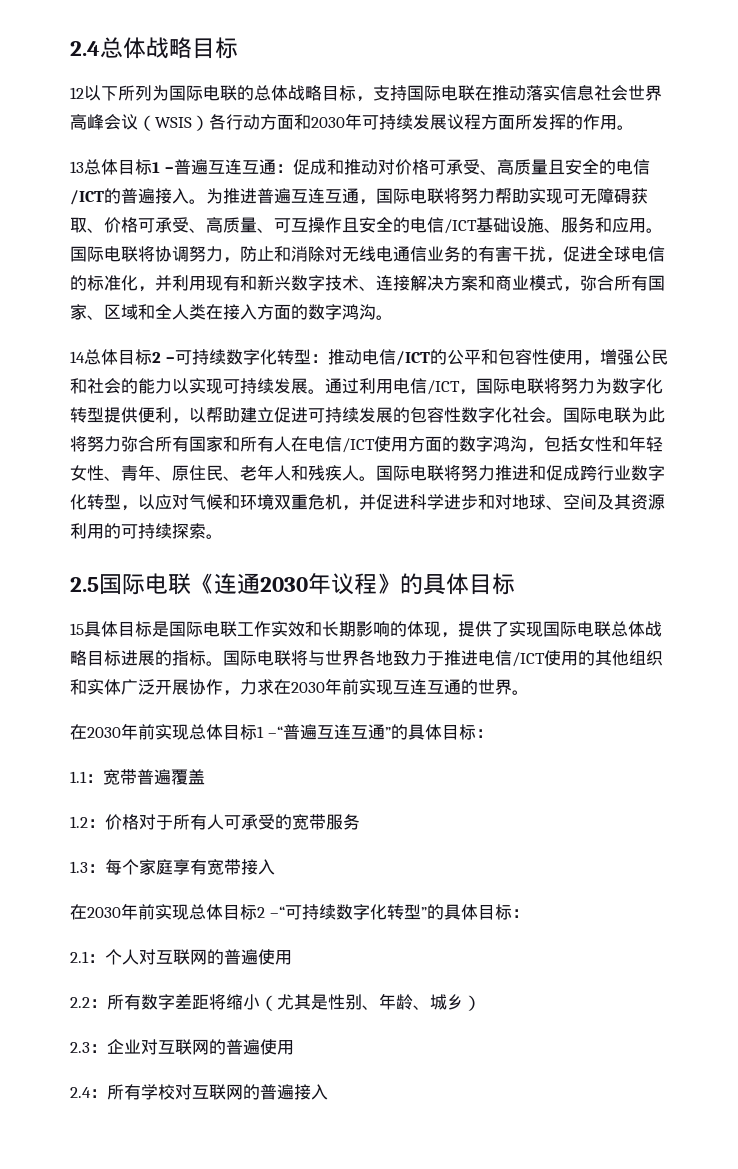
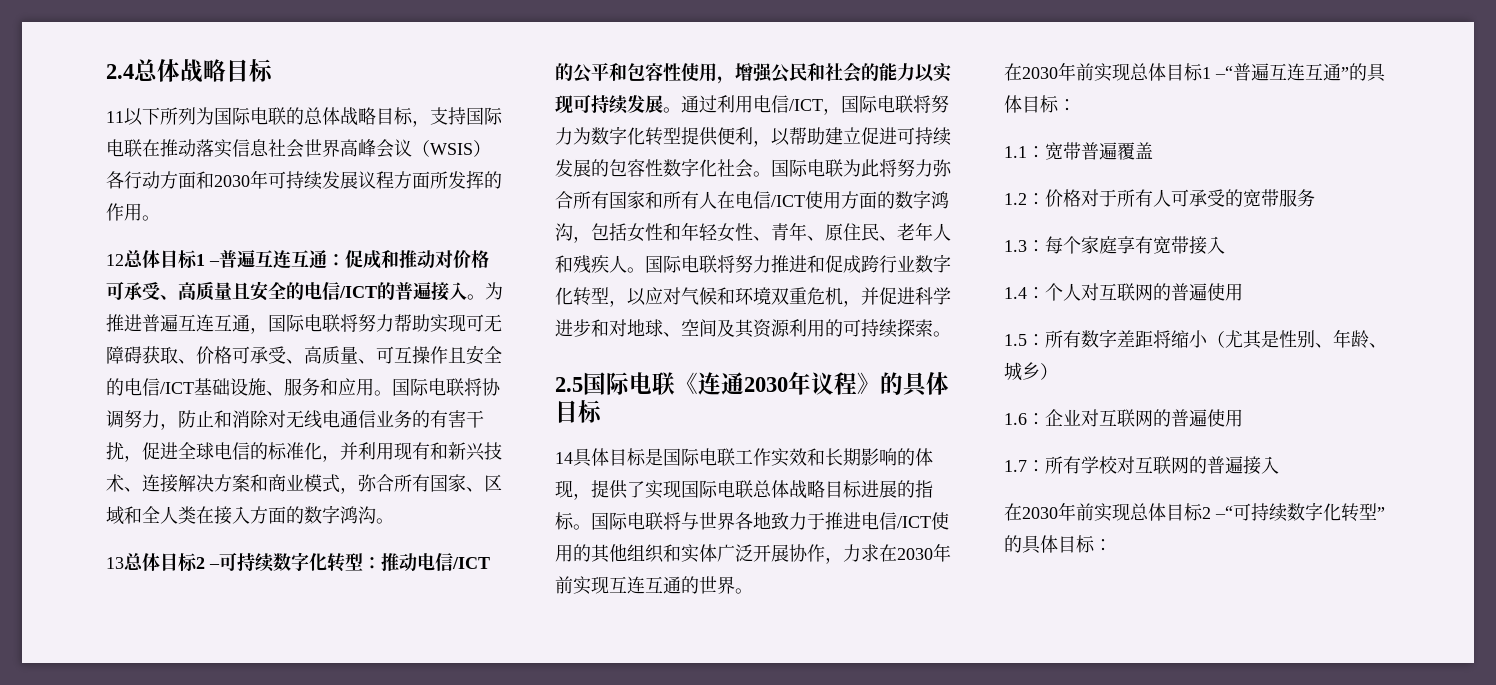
[70,87,84,99] 12 -> [106,111,124,123] 11
[70,161,84,173] 13 -> [106,254,124,266] 12
[291,275,325,291] 数字 -> (485, 451) none
[70,351,85,363] 14 -> [106,557,124,569] 13
[70,623,84,635] 15 -> [555,452,573,464] 14
(275, 867) none -> [1004,283,1243,301] [1004,329,1387,349] [1004,362,1058,381] [1004,409,1243,427] [1004,456,1279,475] // 1.4：个人对互联网的普遍使用 // 1.5：所有数字差距将缩小（尤其是性别、年龄、城乡） // 1.6：企业对互联网的普遍使用 // 1.7：所有学校对互联网的普遍接入
[70,949,292,965] [70,993,481,1011] [70,1039,294,1055] [70,1084,328,1100] // 2.1：个人对互联网的普遍使用 // 2.2：所有数字差距将缩小（尤其是性别、年龄、城乡） // 2.3：企业对互联网的普遍使用 // 2.4：所有学校对互联网的普遍接入 -> (1112, 545) none

